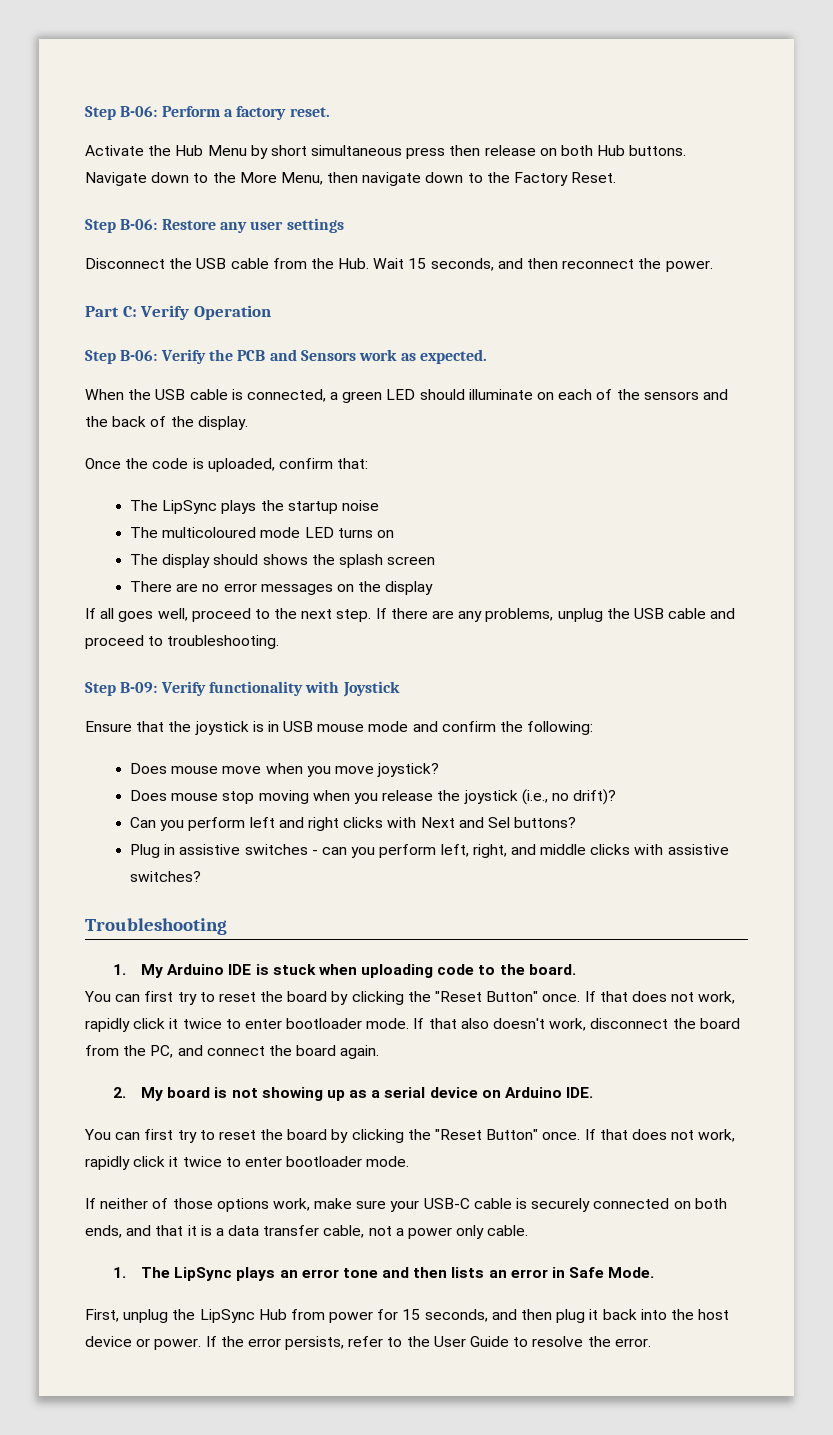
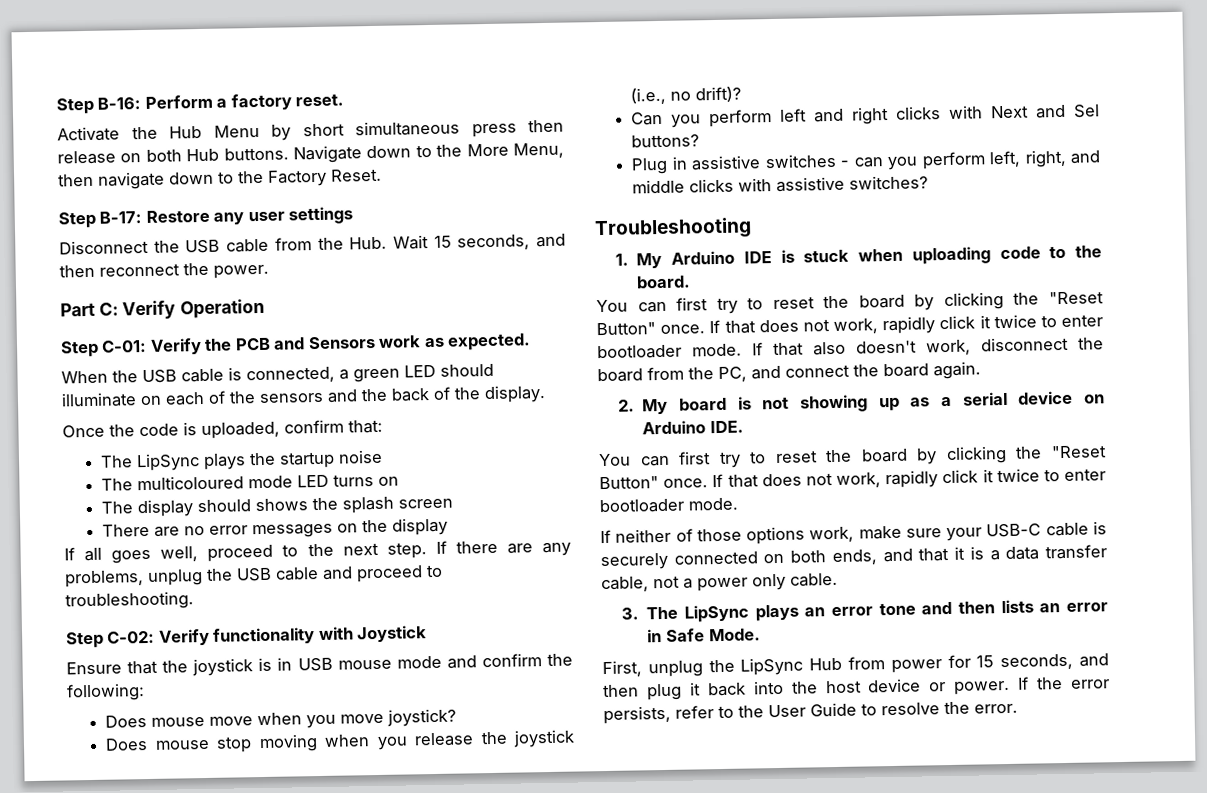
[85,106,158,120] Step B-06: -> [56,97,142,115] Step B-16:
[120,219,158,230] B-06: -> [99,211,143,224] B-17:
[120,350,158,361] B-06: -> [101,339,148,353] C-01:
[120,682,158,693] B-09: -> [107,630,156,644] C-02:
[112,1267,126,1278] 1. -> [621,607,640,620] 3.

